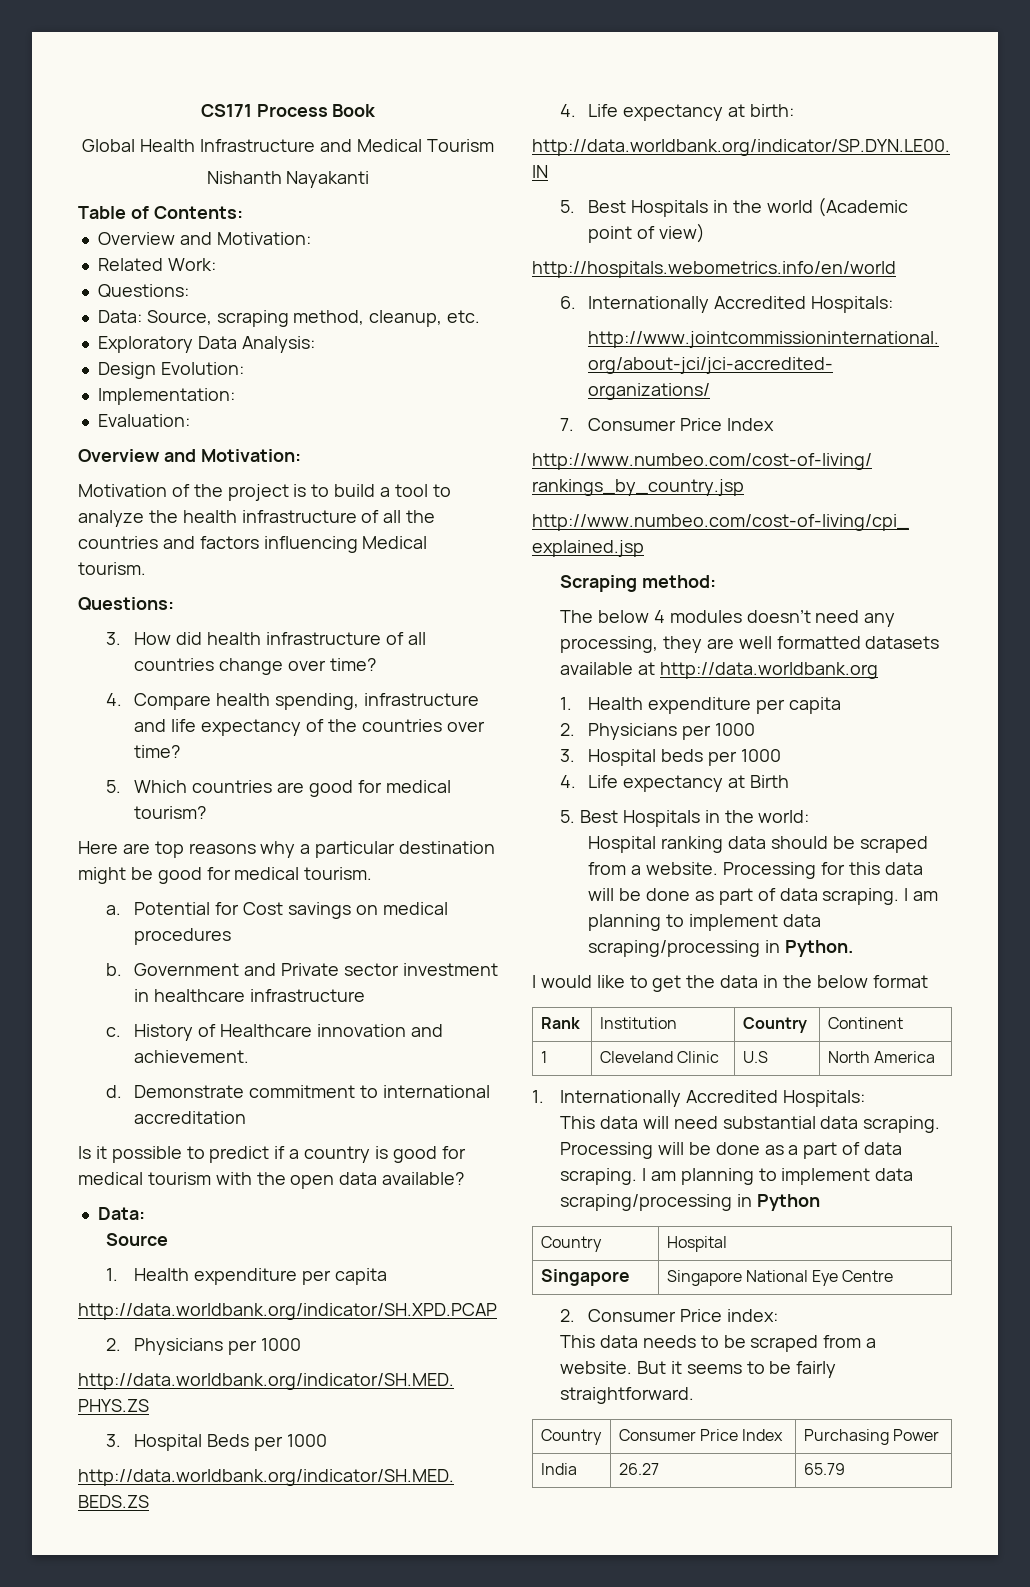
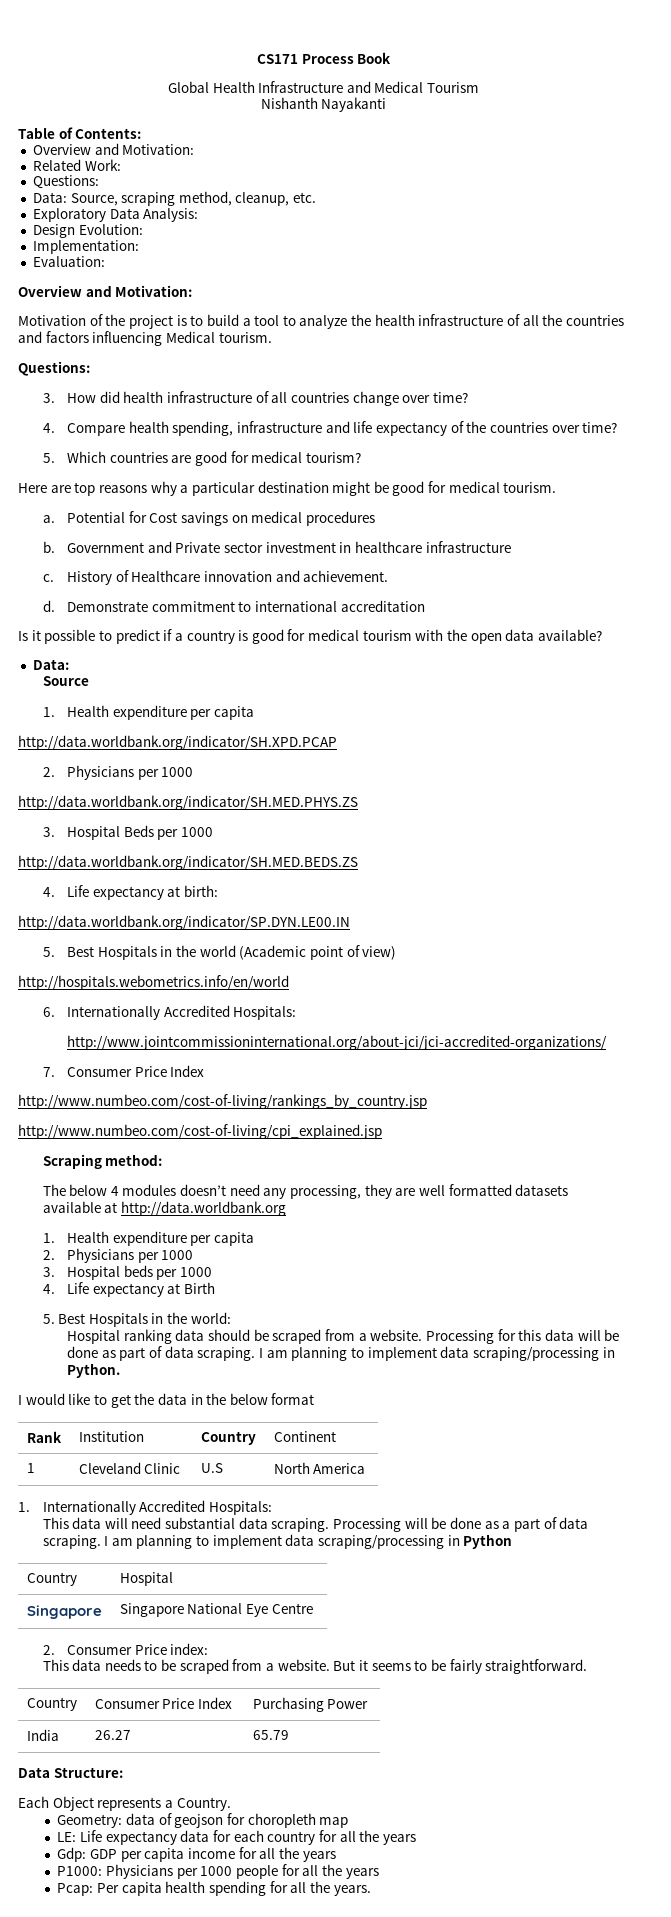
(845, 1469) none -> [18,1767,123,1778] [18,1796,231,1811] [57,1813,349,1828] [57,1830,416,1845] [57,1847,336,1862] [57,1864,379,1879] [57,1881,371,1896] // Data Structure: // Each Object represents a Country. // Geometry: data of geojson for choropleth map // LE: Life expectancy data for each country for all the years // Gdp: GDP per capita income for all the years // P1000: Physicians per 1000 people for all the years // Pcap: Per capita health spending for all the years.

